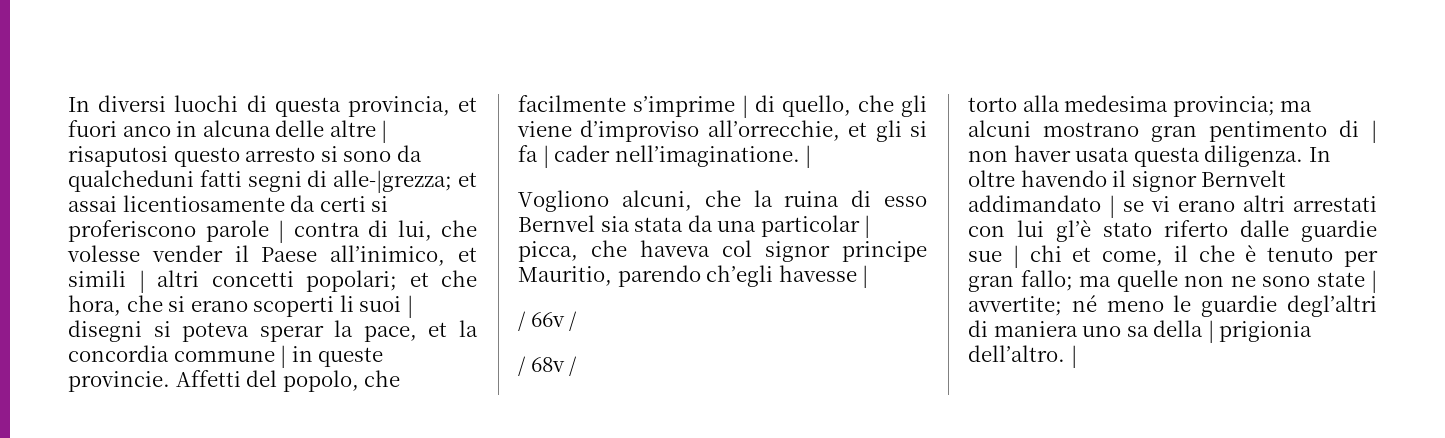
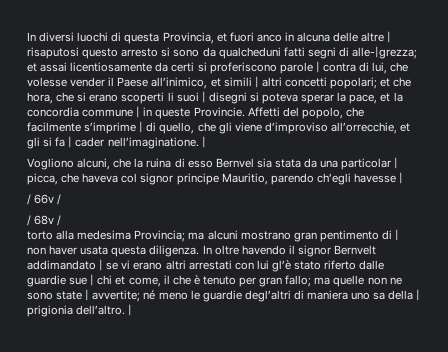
[347,96,450,117] provincia, -> [162,32,214,44] Provincia,
[68,371,170,392] provincie. -> [193,107,245,117] Provincie.
[1172,96,1275,117] provincia; -> [134,230,186,242] Provincia;

